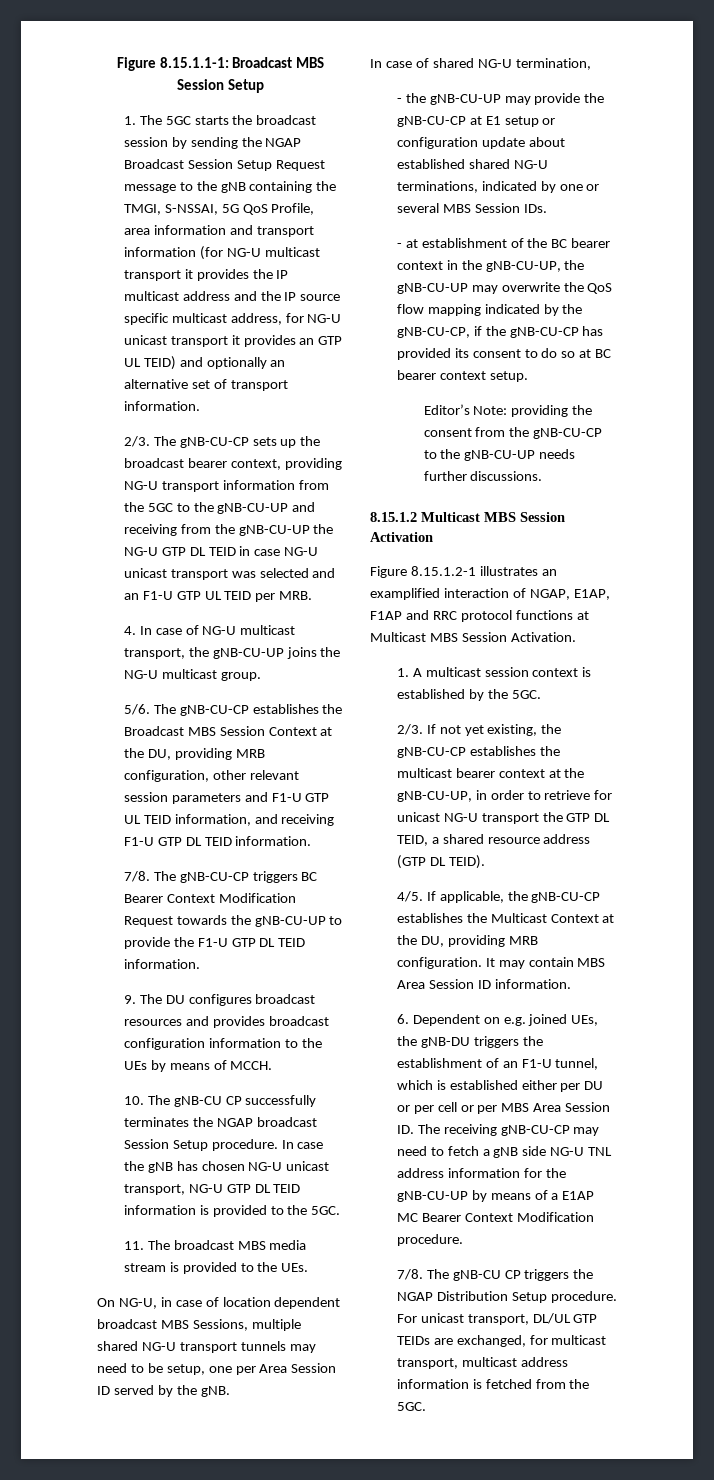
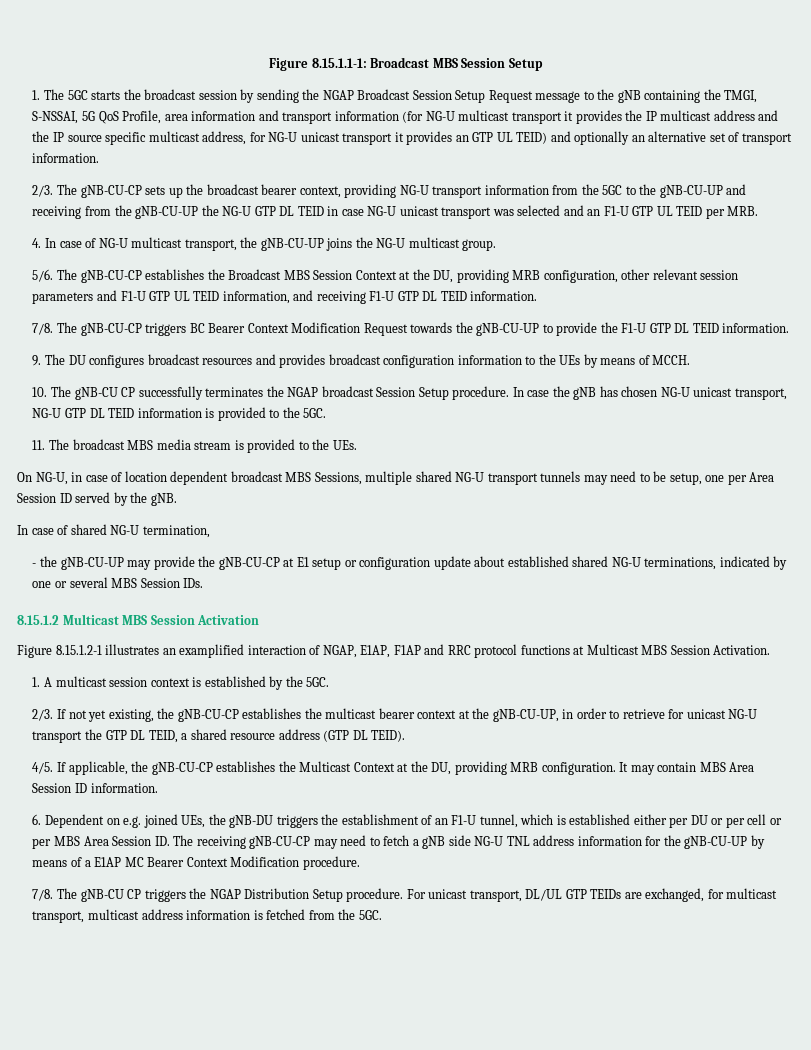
[396,238,611,248] [396,260,585,272] [396,282,613,294] [396,304,583,316] [396,326,604,338] [396,348,612,360] [396,370,528,382] [423,404,593,417] [423,427,603,439] [423,449,576,461] [423,471,543,481] // - at establishment of the BC bearer context in the gNB-CU-UP, the gNB-CU-UP may overwrite the QoS flow mapping indicated by the gNB-CU-CP, if the gNB-CU-CP has provided its consent to do so at BC bearer context setup. // Editor’s Note: providing the consent from the gNB-CU-CP to the gNB-CU-UP needs further discussions. -> (204, 583) none

